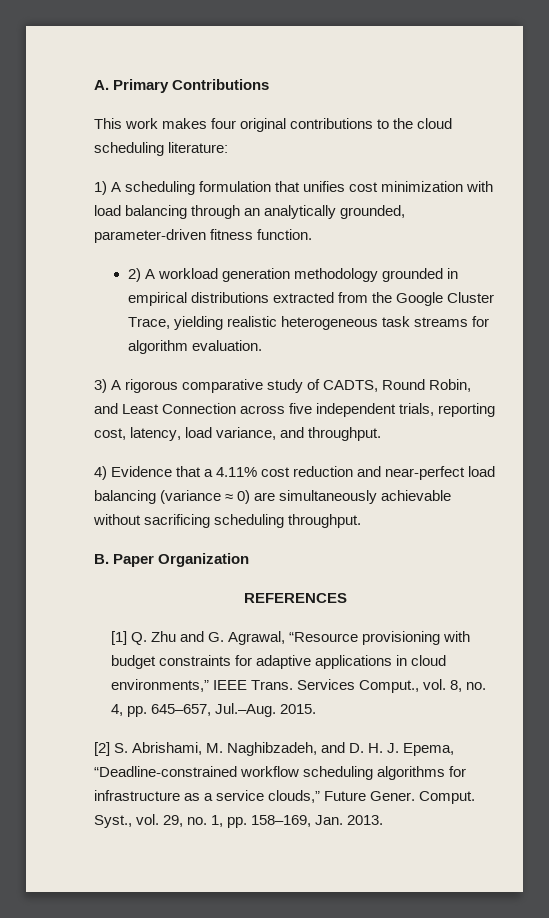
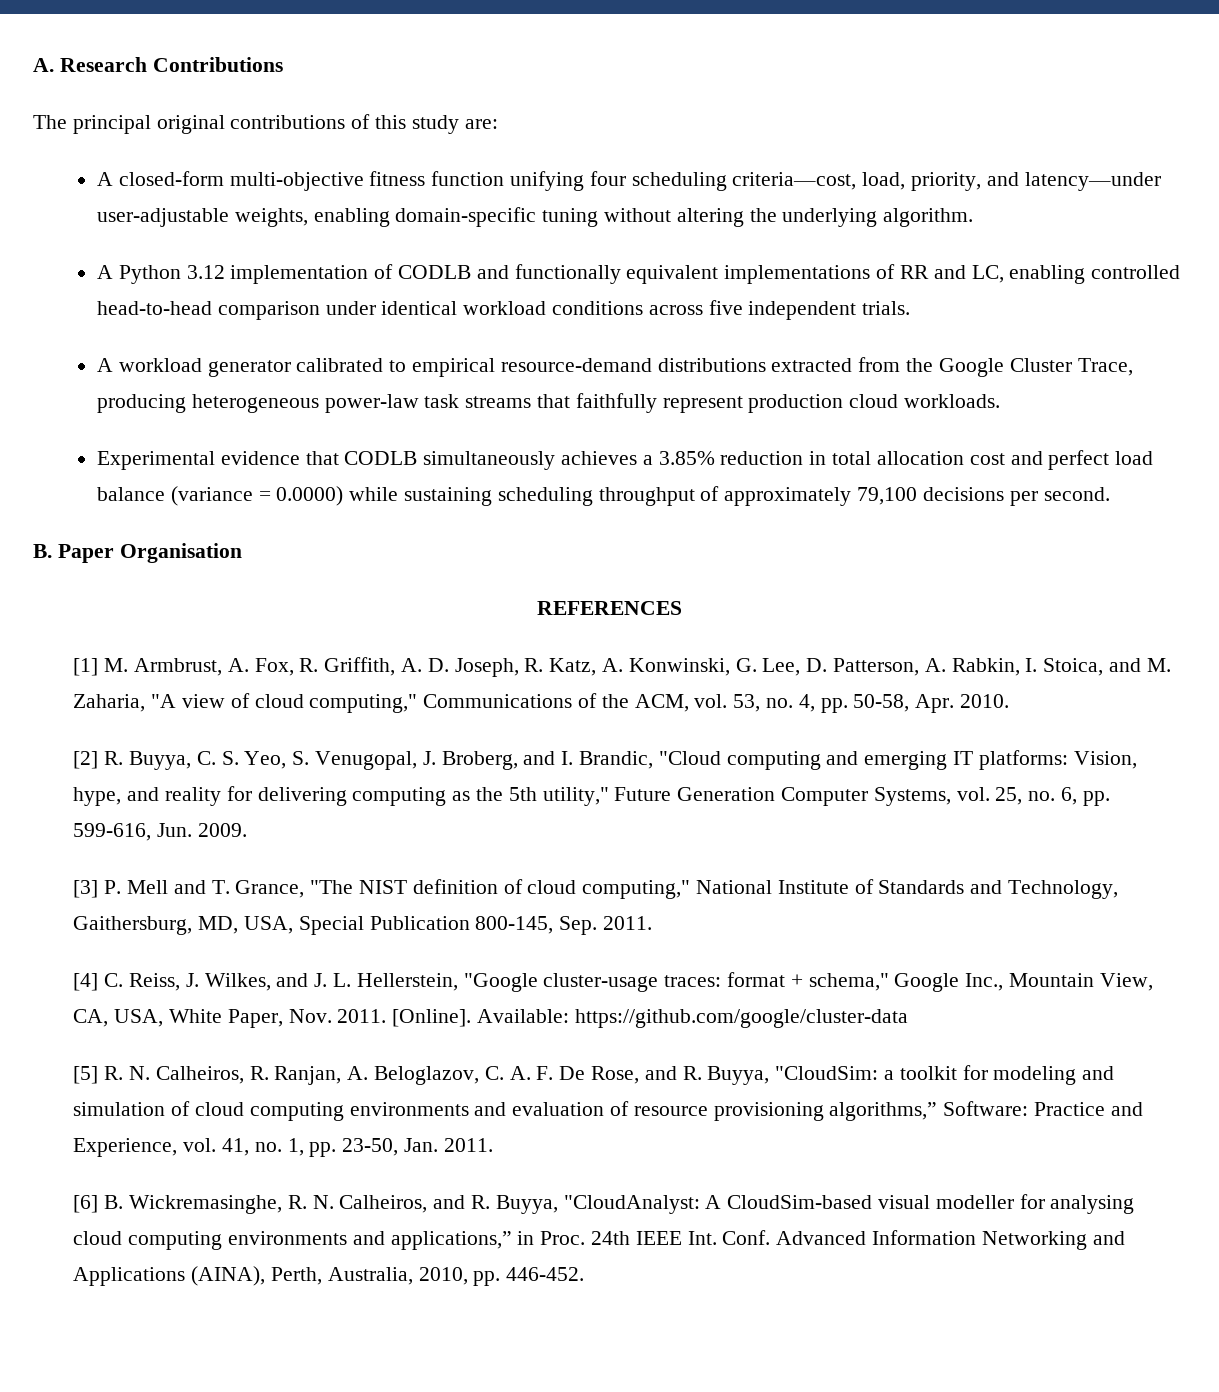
[94,79,170,93] A. Primary -> [33,57,147,72] A. Research
[94,118,453,132] [94,142,229,156] [94,181,494,195] [94,205,406,219] [94,229,313,243] [127,268,458,282] [127,292,187,306] This work makes four original contributions to the cloud scheduling literature: // 1) A scheduling formulation that unifies cost minimization with load balancing through an analytically grounded, parameter-driven fitness function. // 2) A workload generation methodology grounded in empirical -> [33,114,498,134] [97,171,1161,191] [97,207,974,227] [97,264,1181,284] [97,300,911,320] [97,358,652,377] The principal original contributions of this study are: // A closed-form multi-objective fitness function unifying four scheduling criteria—cost, load, priority, and latency—under user-adjustable weights, enabling domain-specific tuning without altering the underlying algorithm. // A Python 3.12 implementation of CODLB and functionally equivalent implementations of RR and LC, enabling controlled head-to-head comparison under identical workload conditions across five independent trials. // A workload generator calibrated to empirical resource-demand
[173,316,489,330] [127,340,262,354] [94,379,472,393] [94,403,496,417] [94,427,382,441] [94,466,496,480] [94,490,452,504] [93,514,362,528] yielding realistic heterogeneous task streams for algorithm evaluation. // 3) A rigorous comparative study of CADTS, Round Robin, and Least Connection across five independent trials, reporting cost, latency, load variance, and throughput. // 4) Evidence that a 4.11% cost reduction and near-perfect load balancing (variance ≈ 0) are simultaneously achievable without sacrificing scheduling throughput. -> [97,393,1001,413] [97,450,1154,470] [97,486,1110,506] producing heterogeneous power-law task streams that faithfully represent production cloud workloads. // Experimental evidence that CODLB simultaneously achieves a 3.85% reduction in total allocation cost and perfect load balance (variance = 0.0000) while sustaining scheduling throughput of approximately 79,100 decisions per second.
[158,553,250,567] Organization -> [119,543,242,563] Organisation
[131,631,471,645] [111,655,447,669] [111,679,487,693] [111,703,317,717] [94,742,455,756] [94,766,467,780] [94,790,476,804] [94,814,384,828] Q. Zhu and G. Agrawal, “Resource provisioning with budget constraints for adaptive applications in cloud environments,” IEEE Trans. Services Comput., vol. 8, no. 4, pp. 645–657, Jul.–Aug. 2015. // [2] S. Abrishami, M. Naghibzadeh, and D. H. J. Epema, “Deadline-constrained workflow scheduling algorithms for infrastructure as a service clouds,” Future Gener. Comput. Syst., vol. 29, no. 1, pp. 158–169, Jan. 2013. -> [104,657,1171,677] [73,693,1010,713] [73,750,1137,770] [73,786,1110,806] [73,823,247,841] [73,879,1119,899] [73,916,653,935] [73,972,1153,992] [73,1009,908,1028] [73,1065,1115,1085] [73,1101,1143,1121] [73,1138,493,1157] [73,1194,1135,1214] [73,1230,1125,1250] [73,1266,585,1286] M. Armbrust, A. Fox, R. Griffith, A. D. Joseph, R. Katz, A. Konwinski, G. Lee, D. Patterson, A. Rabkin, I. Stoica, and M. Zaharia, "A view of cloud computing," Communications of the ACM, vol. 53, no. 4, pp. 50-58, Apr. 2010. // [2] R. Buyya, C. S. Yeo, S. Venugopal, J. Broberg, and I. Brandic, "Cloud computing and emerging IT platforms: Vision, hype, and reality for delivering computing as the 5th utility," Future Generation Computer Systems, vol. 25, no. 6, pp. 599-616, Jun. 2009. // [3] P. Mell and T. Grance, "The NIST definition of cloud computing," National Institute of Standards and Technology, Gaithersburg, MD, USA, Special Publication 800-145, Sep. 2011. // [4] C. Reiss, J. Wilkes, and J. L. Hellerstein, "Google cluster-usage traces: format + schema," Google Inc., Mountain View, CA, USA, White Paper, Nov. 2011. [Online]. Available: https://github.com/google/cluster-data // [5] R. N. Calheiros, R. Ranjan, A. Beloglazov, C. A. F. De Rose, and R. Buyya, "CloudSim: a toolkit for modeling and simulation of cloud computing environments and evaluation of resource provisioning algorithms,” Software: Practice and Experience, vol. 41, no. 1, pp. 23-50, Jan. 2011. // [6] B. Wickremasinghe, R. N. Calheiros, and R. Buyya, "CloudAnalyst: A CloudSim-based visual modeller for analysing cloud computing environments and applications,” in Proc. 24th IEEE Int. Conf. Advanced Information Networking and Applications (AINA), Perth, Australia, 2010, pp. 446-452.

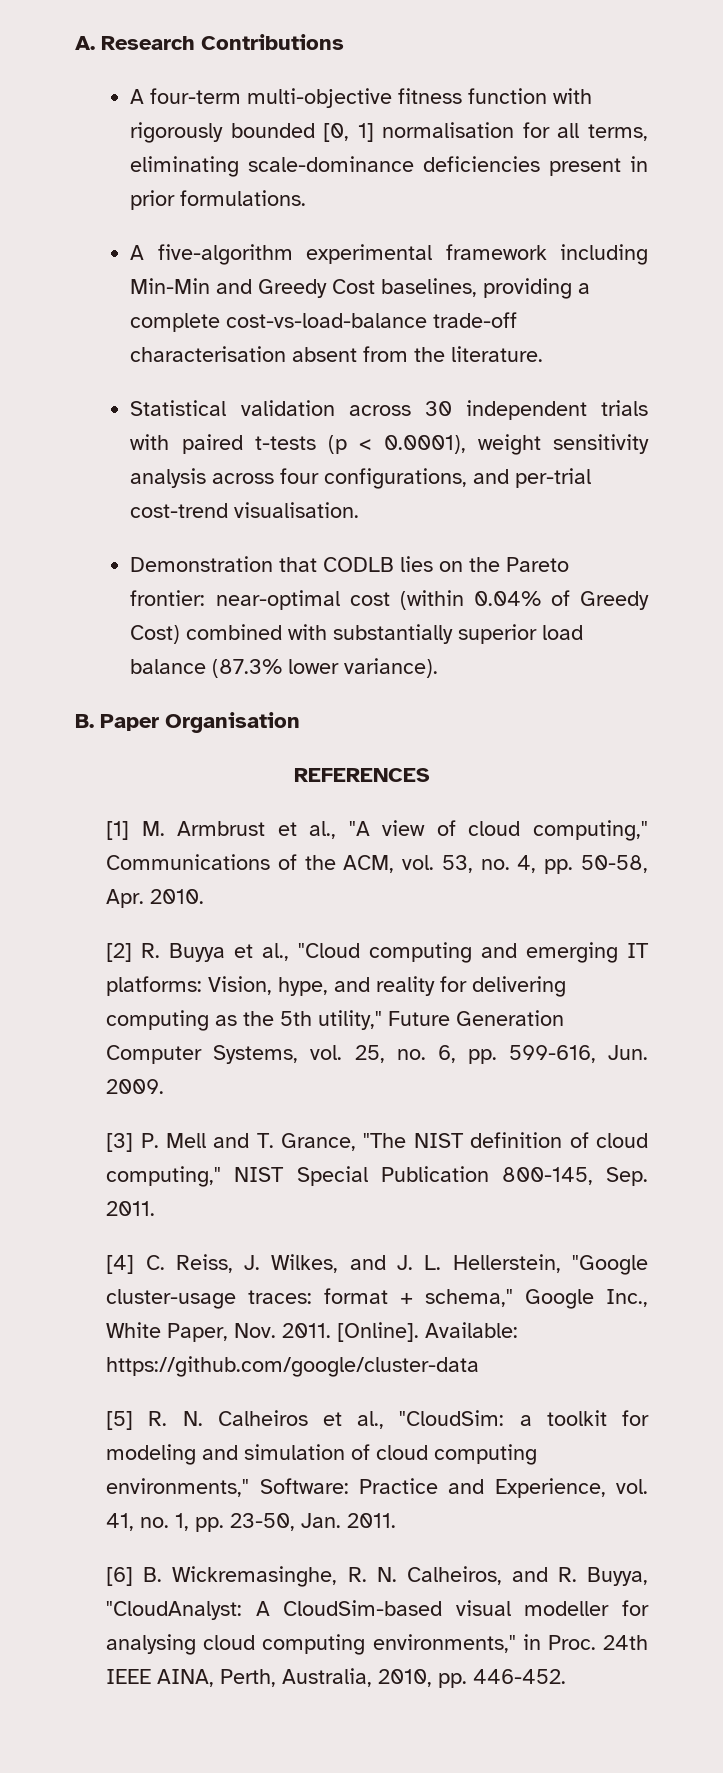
[33,114,498,134] [97,171,224,186] // The principal original contributions of this study are: // A closed-form -> [130,88,242,104] // A four-term
[510,171,1161,191] [97,207,974,227] [97,264,1181,284] [97,300,911,320] [97,357,1133,377] [97,393,1001,413] [97,450,1154,470] [97,486,1110,506] unifying four scheduling criteria—cost, load, priority, and latency—under user-adjustable weights, enabling domain-specific tuning without altering the underlying algorithm. // A Python 3.12 implementation of CODLB and functionally equivalent implementations of RR and LC, enabling controlled head-to-head comparison under identical workload conditions across five independent trials. // A workload generator calibrated to empirical resource-demand distributions extracted from the Google Cluster Trace, producing heterogeneous power-law task streams that faithfully represent production cloud workloads. // Experimental evidence that CODLB simultaneously achieves a 3.85% reduction in total allocation cost and perfect load balance (variance = 0.0000) while sustaining scheduling throughput of approximately 79,100 decisions per second. -> [553,88,593,104] [130,122,648,143] [130,156,648,177] [130,190,307,210] [130,244,648,265] [130,278,591,299] [130,312,518,332] [130,346,544,362] [130,400,648,420] [130,434,649,455] [130,468,592,489] [130,502,360,518] [130,556,570,572] [130,590,649,610] [130,624,584,644] [130,658,439,678] with rigorously bounded [0, 1] normalisation for all terms, eliminating scale-dominance deficiencies present in prior formulations. // A five-algorithm experimental framework including Min-Min and Greedy Cost baselines, providing a complete cost-vs-load-balance trade-off characterisation absent from the literature. // Statistical validation across 30 independent trials with paired t-tests (p < 0.0001), weight sensitivity analysis across four configurations, and per-trial cost-trend visualisation. // Demonstration that CODLB lies on the Pareto frontier: near-optimal cost (within 0.04% of Greedy Cost) combined with substantially superior load balance (87.3% lower variance).
[133,657,1171,677] [73,694,146,712] Armbrust, A. Fox, R. Griffith, A. D. Joseph, R. Katz, A. Konwinski, G. Lee, D. Patterson, A. Rabkin, I. Stoica, and M. Zaharia, -> [177,821,337,839] Armbrust et al.,
[128,751,654,770] Buyya, C. S. Yeo, S. Venugopal, J. Broberg, and I. Brandic, -> [169,943,290,962] Buyya et al.,
[696,879,1119,899] [73,916,293,935] National Institute of Standards and Technology, Gaithersburg, MD, USA, -> [234,1167,285,1182] NIST
[1009,973,1153,991] [73,1009,164,1027] Mountain View, CA, USA, -> (648, 1298) none
[155,1066,770,1085] Calheiros, R. Ranjan, A. Beloglazov, C. A. F. De Rose, and R. Buyya, -> [217,1410,385,1429] Calheiros et al.,
[349,1101,938,1121] environments and evaluation of resource provisioning algorithms,” -> [106,1478,250,1497] environments,"
[227,1231,512,1250] environments and applications,” -> [372,1634,516,1653] environments,"
[687,1230,1125,1250] [73,1266,266,1286] Int. Conf. Advanced Information Networking and Applications (AINA), -> [157,1669,215,1687] AINA,

